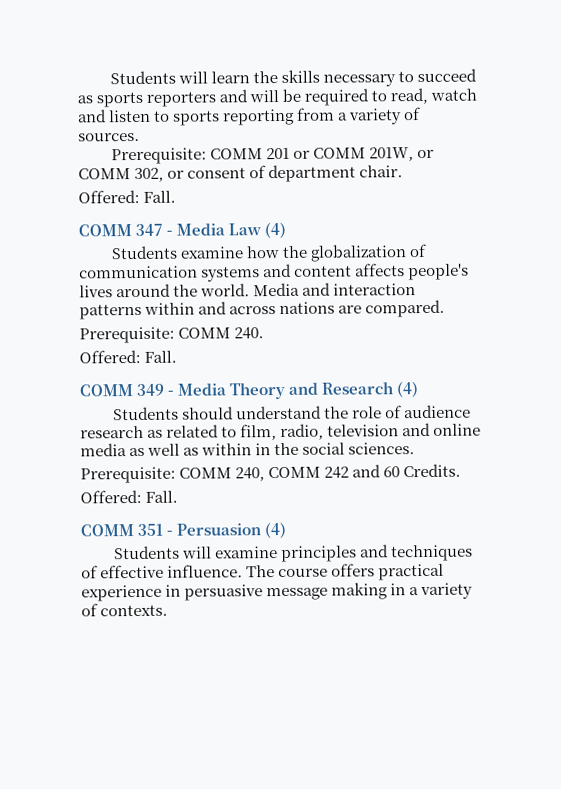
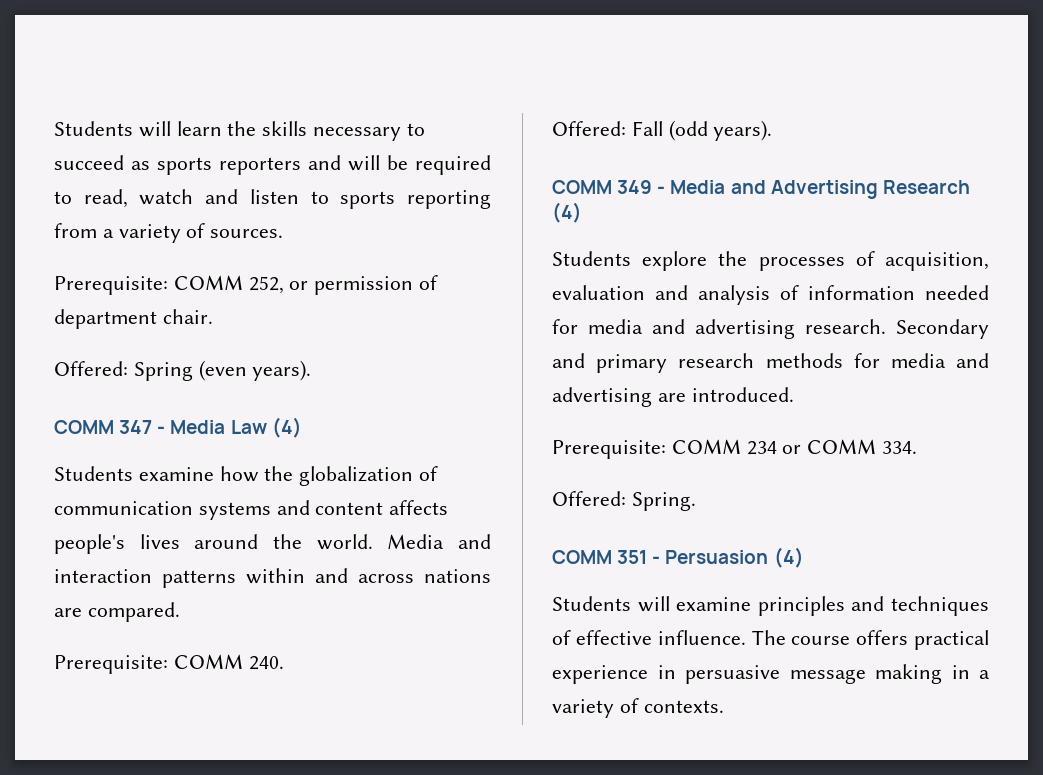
[266,147,435,162] [78,167,247,183] 201 or COMM 201W, or COMM 302, or consent -> [248,276,414,295] 252, or permission
[143,190,177,203] Fall. -> [133,360,312,381] Spring (even years).
[144,350,178,363] Fall. -> [631,120,773,141] Fall (odd years).
[229,381,320,400] Theory and -> [730,180,878,199] and Advertising
[181,404,472,420] [80,422,482,441] [80,442,416,457] [80,463,462,484] [80,489,179,504] should understand the role of audience research as related to film, radio, television and online media as well as within in the social sciences. // Prerequisite: COMM 240, COMM 242 and 60 Credits. // Offered: Fall. -> [642,251,989,271] [552,285,989,305] [552,319,989,339] [552,353,989,373] [552,387,794,407] [552,439,918,459] [552,491,696,511] explore the processes of acquisition, evaluation and analysis of information needed for media and advertising research. Secondary and primary research methods for media and advertising are introduced. // Prerequisite: COMM 234 or COMM 334. // Offered: Spring.

